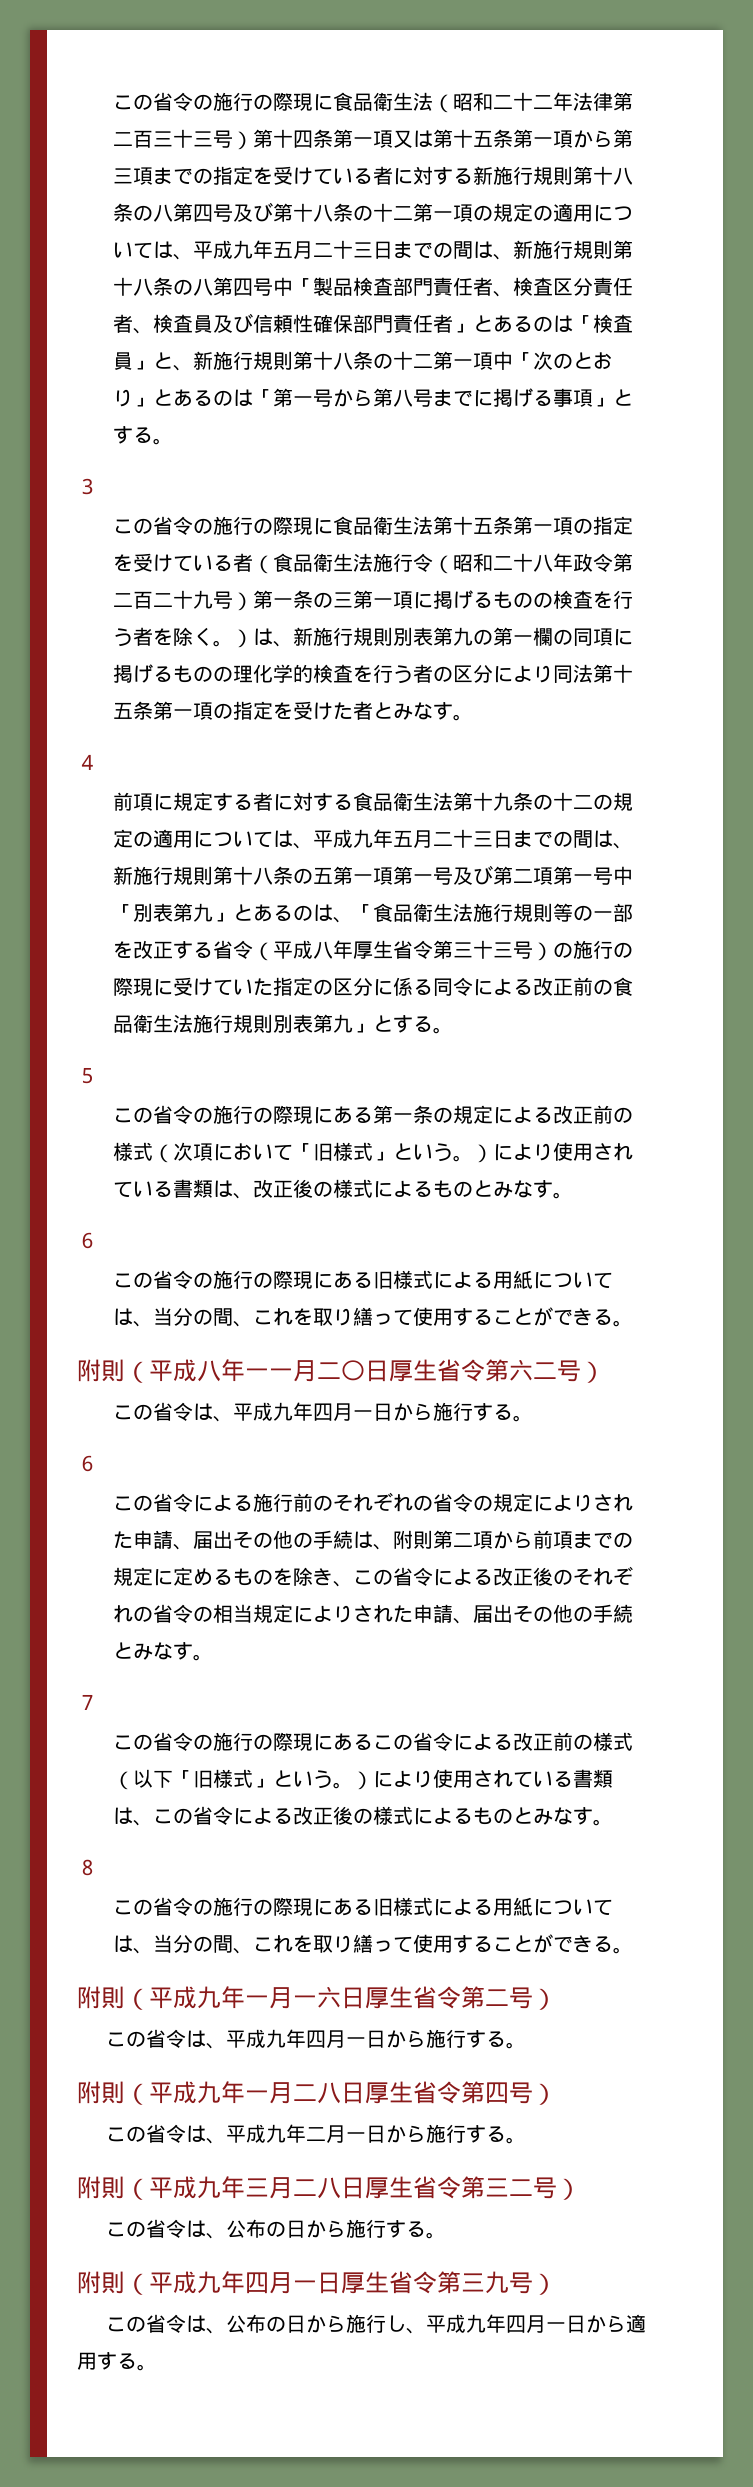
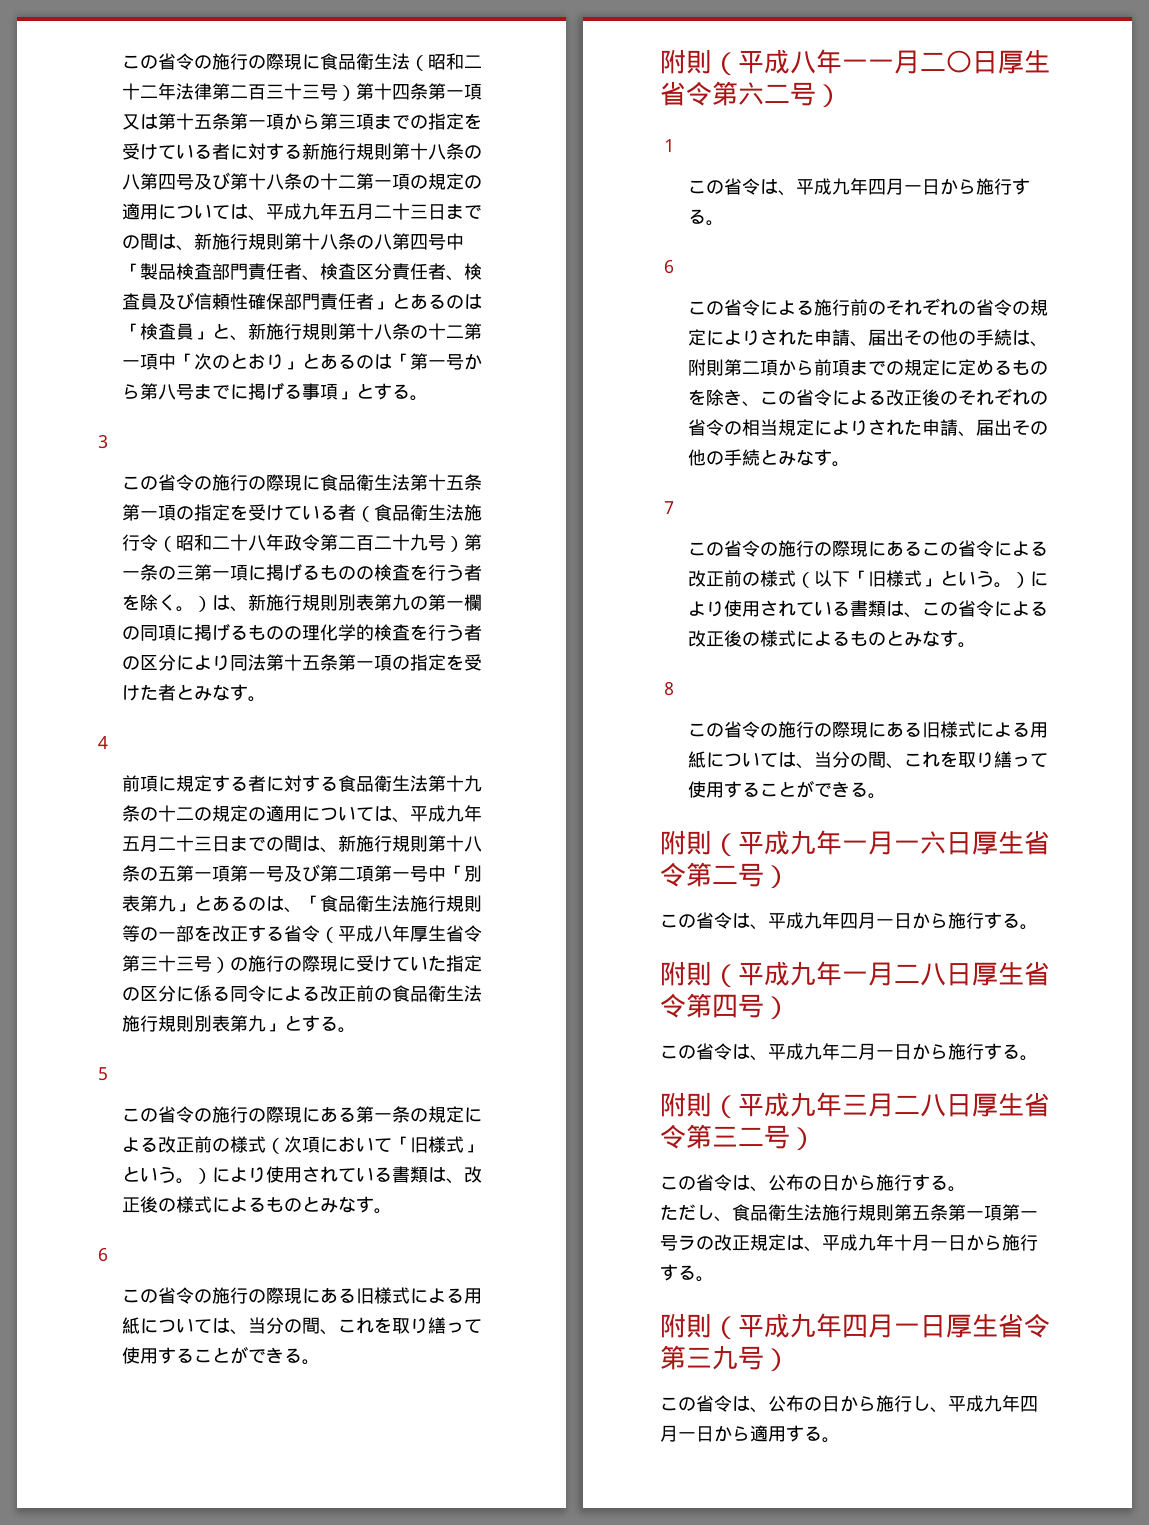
(605, 1372) none -> [660,139,678,152] // １
(447, 2235) none -> [660,1204,1038,1222] [660,1234,1038,1252] [660,1264,714,1282] // ただし、食品衛生法施行規則第五条第一項第一号ラの改正規定は、平成九年十月一日から施行する。

